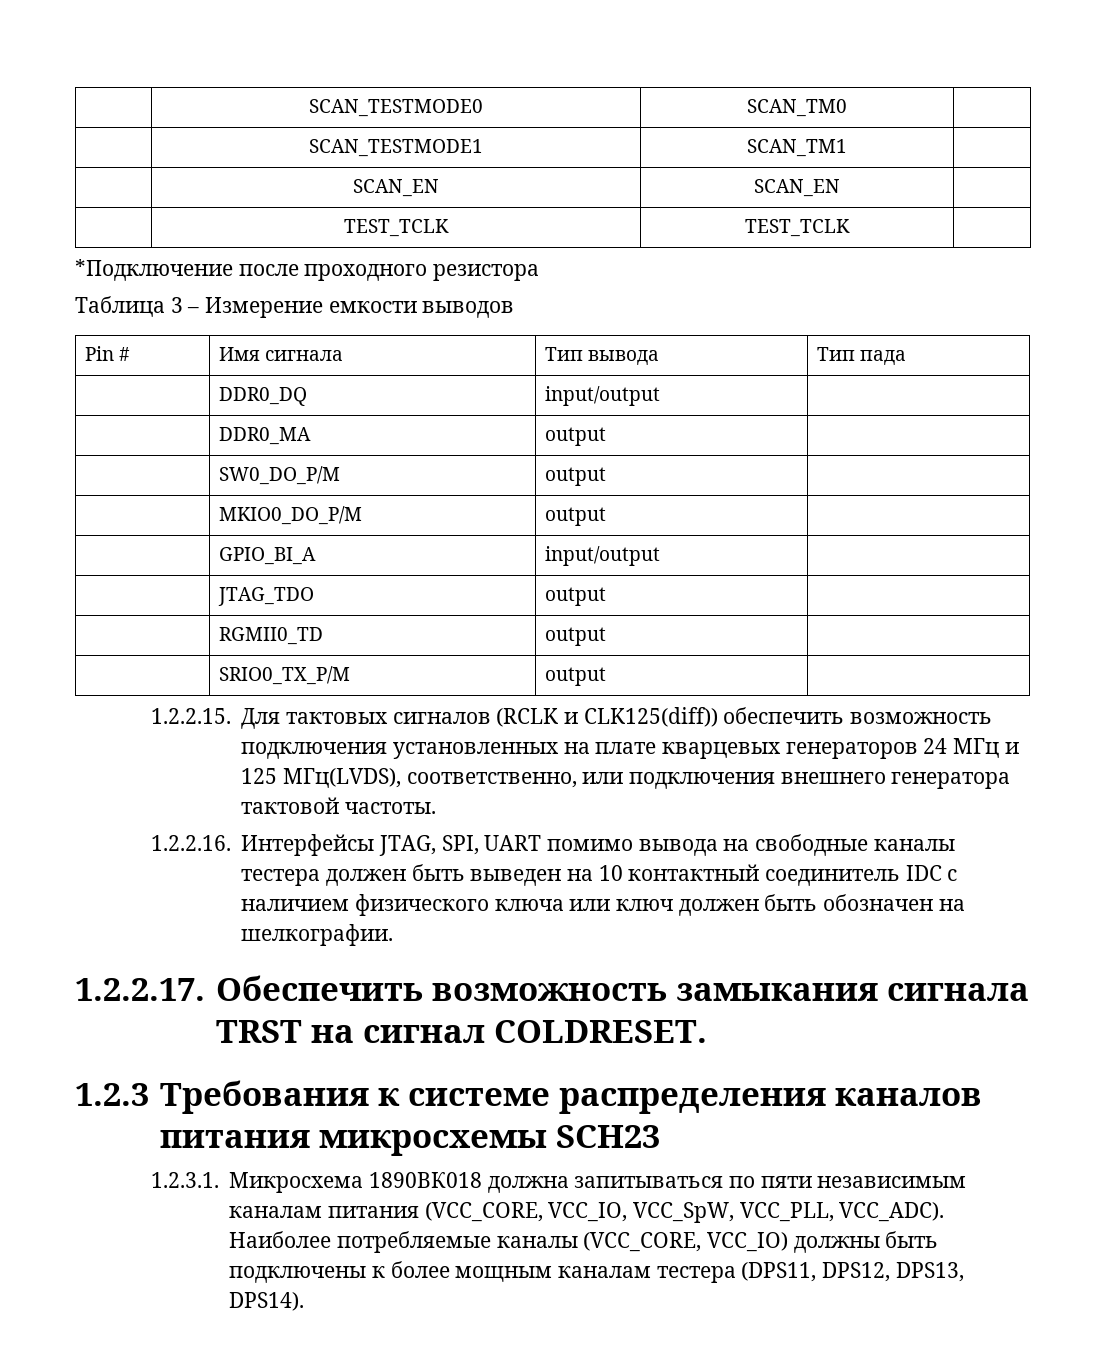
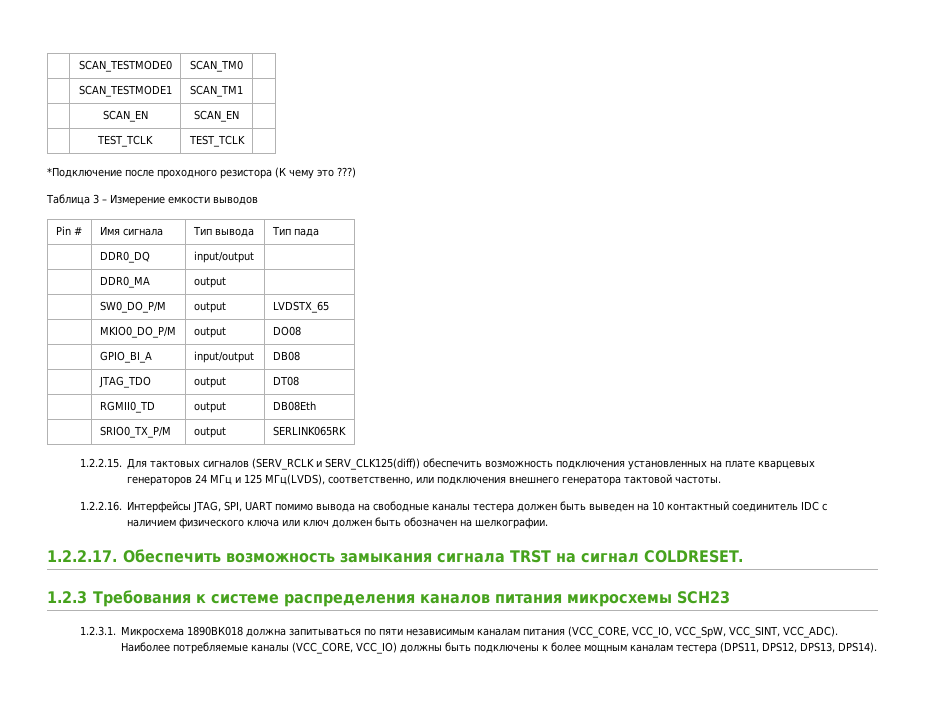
(540, 272) none -> [275,167,356,179] (К чему это ???)
(606, 476) none -> [272,301,330,313] LVDSTX_65
(606, 516) none -> [272,326,301,336] DO08
(660, 556) none -> [272,351,300,361] DB08
(606, 596) none -> [272,376,299,386] DT08
(606, 636) none -> [272,401,316,411] DB08Eth
(606, 676) none -> [272,426,346,436] SERLINK065RK
[496,707,718,727] (RCLK и CLK125(diff)) -> [252,458,421,470] (SERV_RCLK и SERV_CLK125(diff))
[739,1202,834,1222] VCC_PLL, -> [729,626,781,638] VCC_SINT,

